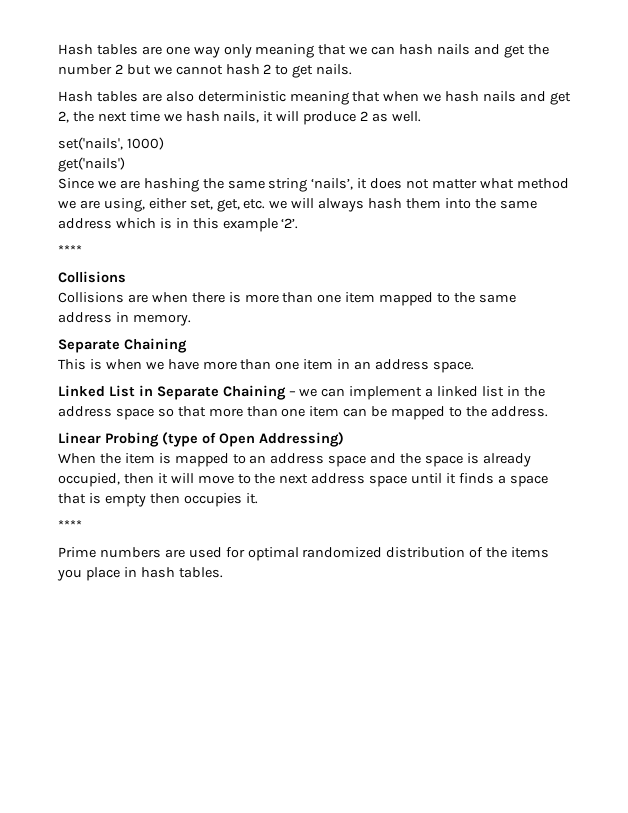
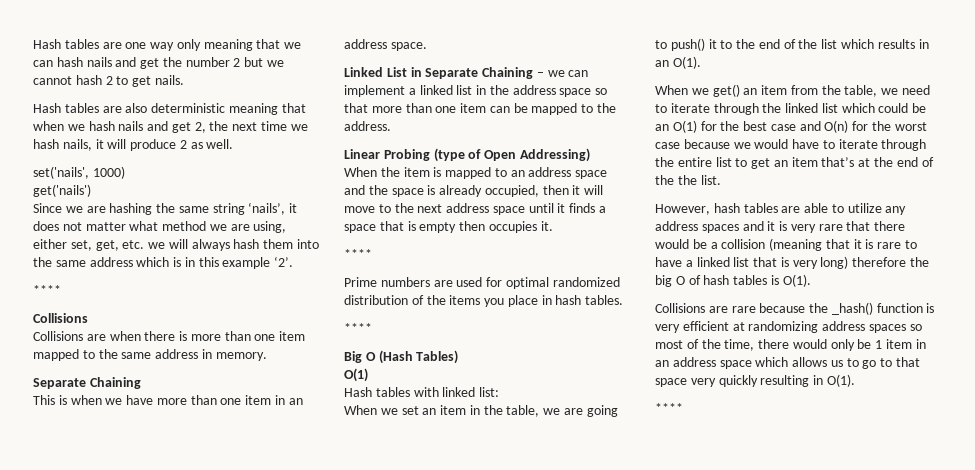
(223, 572) none -> [344,323,372,333] [344,350,459,364] [344,368,368,382] [344,387,500,397] [344,405,618,417] [655,38,929,51] [655,56,701,69] [655,84,931,97] [655,103,927,115] [655,120,927,133] [655,139,927,151] [655,157,934,169] [655,175,721,185] [655,203,907,215] [655,221,906,233] [655,238,918,251] [655,256,930,269] [655,274,811,287] [655,302,935,315] [655,321,922,333] [655,339,926,351] [655,357,921,369] [655,374,855,387] [655,403,683,413] // **** // Big O (Hash Tables) // O(1) // Hash tables with linked list: // When we set an item in the table, we are going to push() it to the end of the list which results in an O(1). // When we get() an item from the table, we need to iterate through the linked list which could be an O(1) for the best case and O(n) for the worst case because we would have to iterate through the entire list to get an item that’s at the end of the the list. // However, hash tables are able to utilize any address spaces and it is very rare that there would be a collision (meaning that it is rare to have a linked list that is very long) therefore the big O of hash tables is O(1). // Collisions are rare because the _hash() function is very efficient at randomizing address spaces so most of the time, there would only be 1 item in an address space which allows us to go to that space very quickly resulting in O(1). // ****

